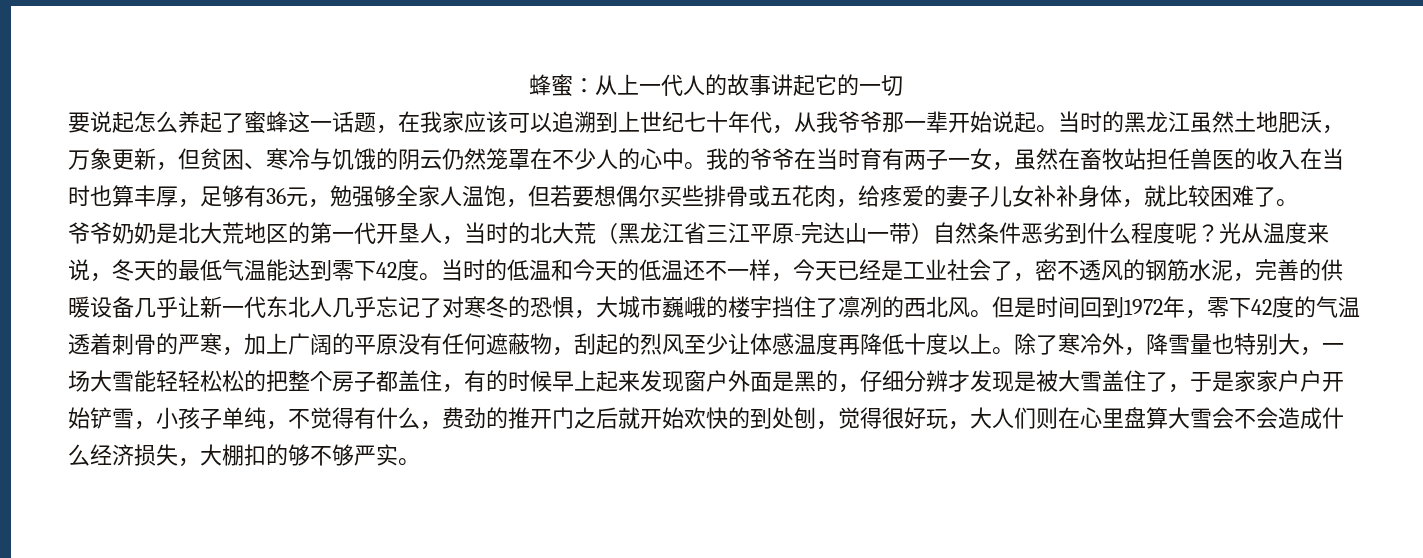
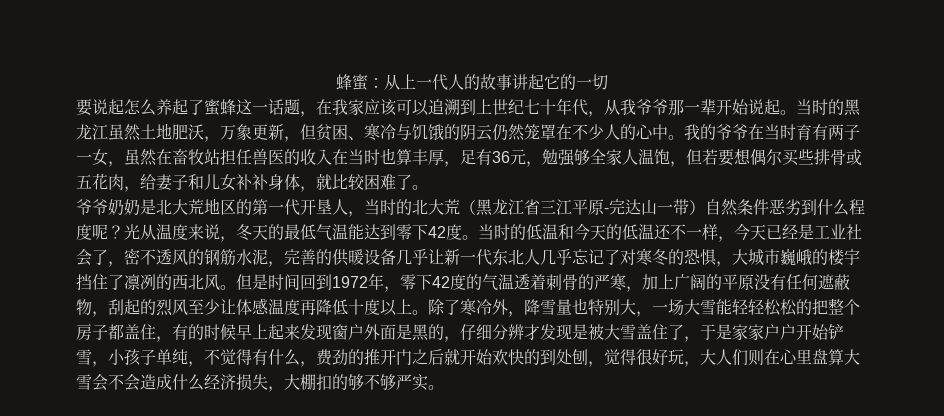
[222,185,244,207] 够 -> (476, 157) none
[880,185,990,207] 疼爱的妻子 -> [156,174,204,191] 妻子和

